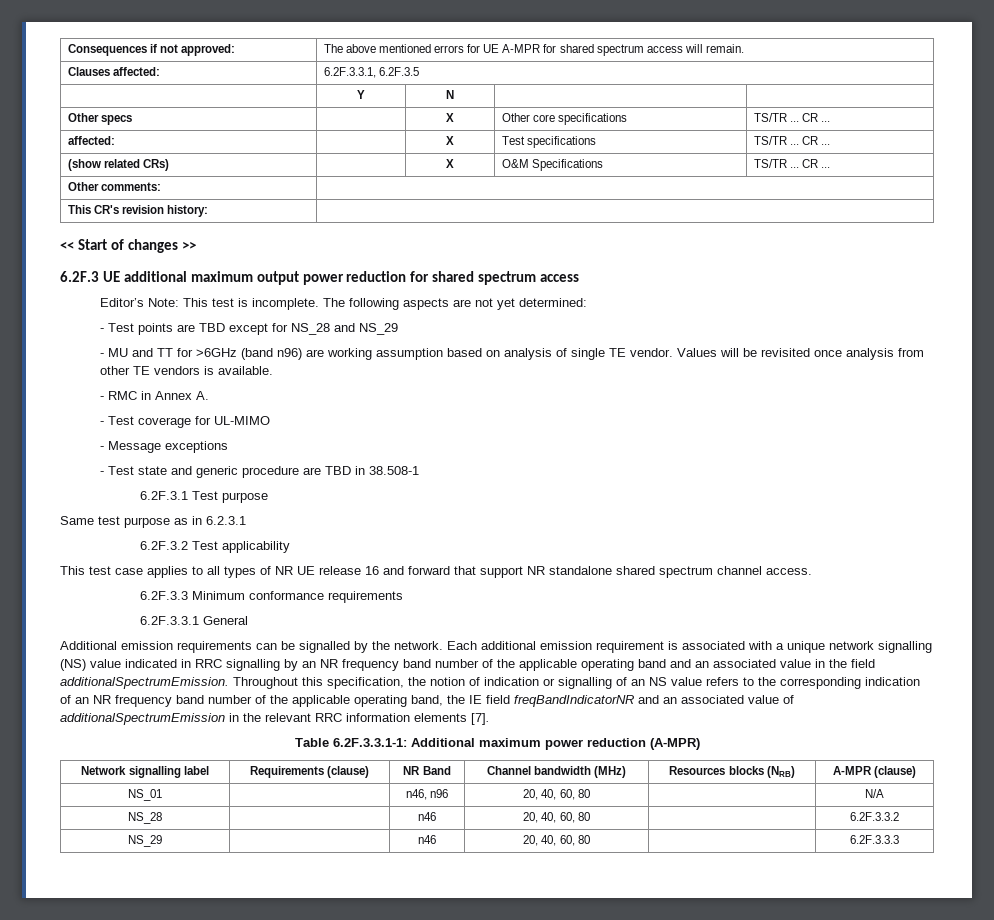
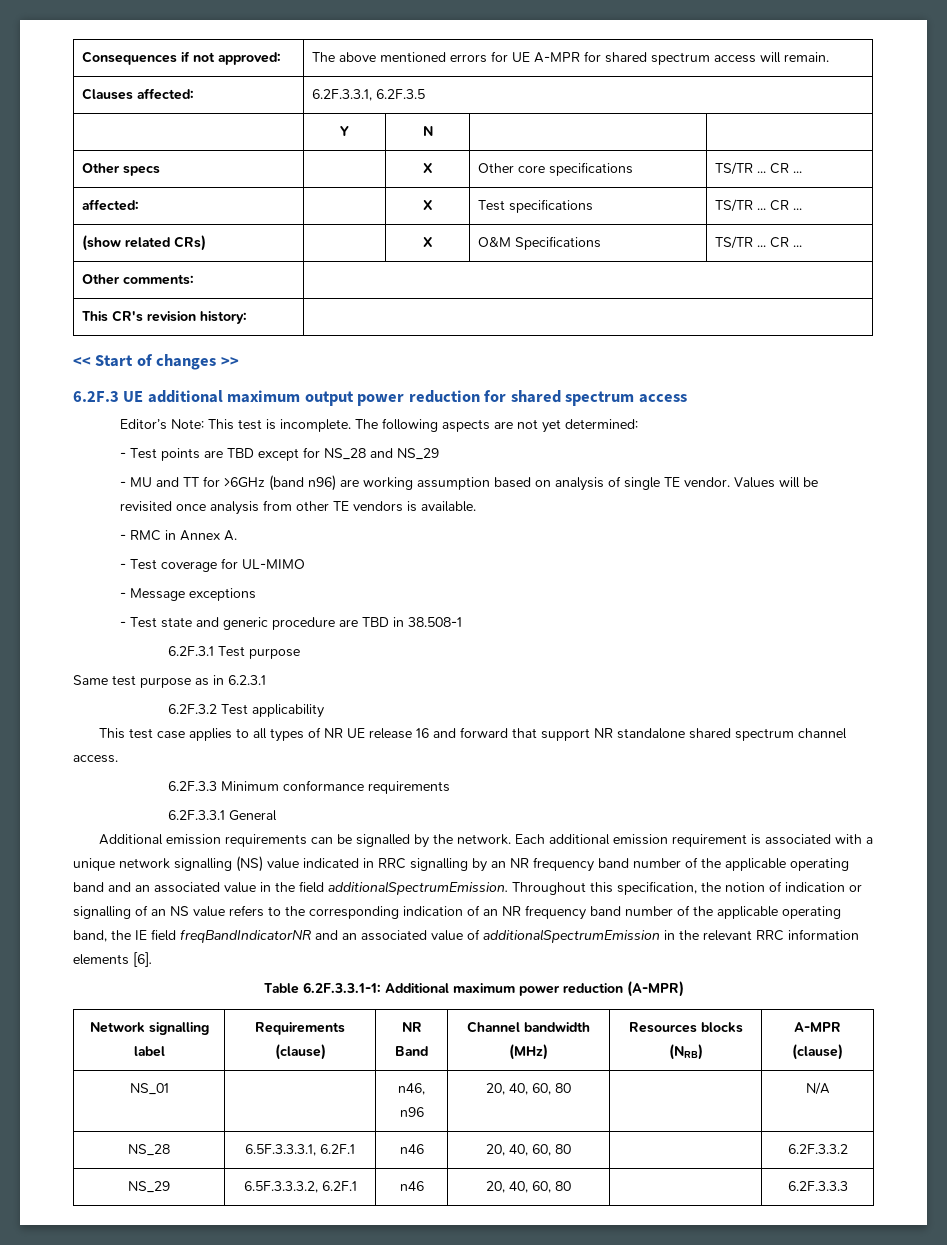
[471,713,490,725] [7]. -> [133,952,152,967] [6].
(162, 818) none -> [245,1144,355,1156] 6.5F.3.3.3.1, 6.2F.1
(162, 841) none -> [243,1181,357,1193] 6.5F.3.3.3.2, 6.2F.1

